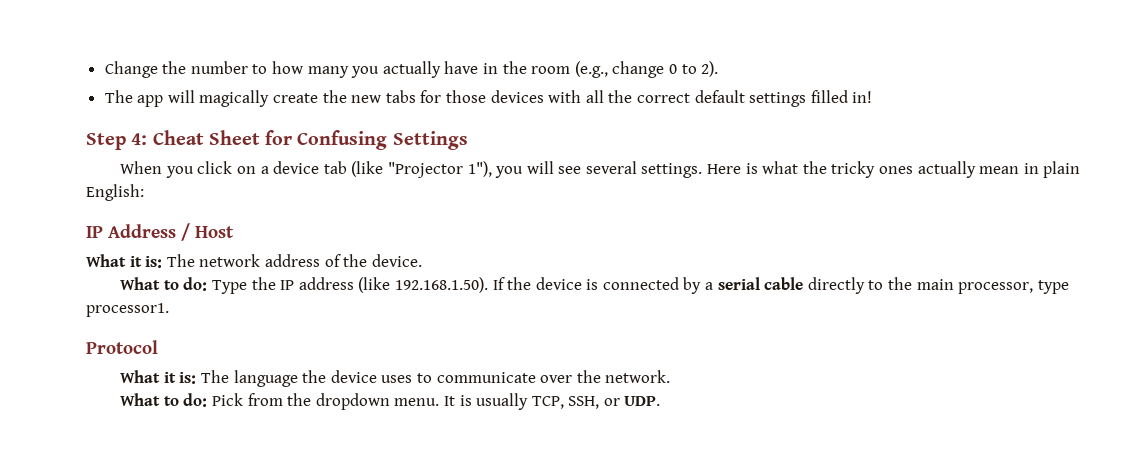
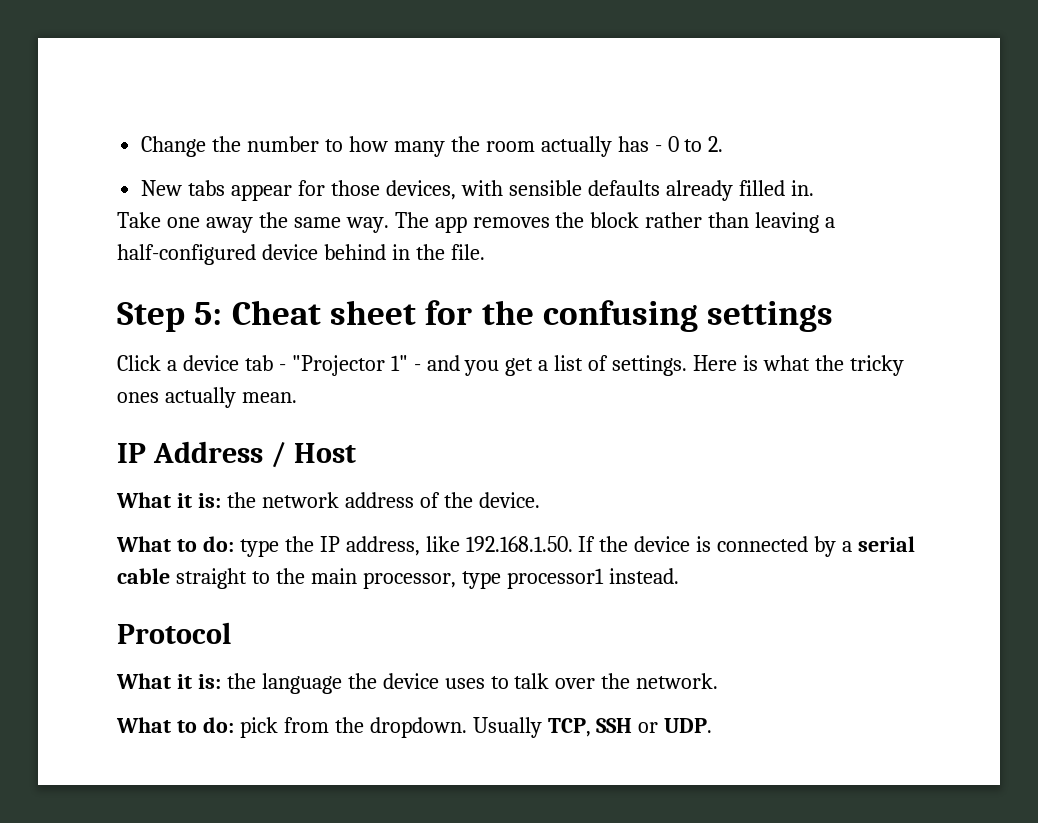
[351,61,719,78] [104,90,873,107] [86,130,468,150] [120,161,637,178] you actually have in the room (e.g., change 0 to 2). // The app will magically create the new tabs for those devices with all the correct default settings filled in! // Step 4: Cheat Sheet for Confusing Settings // When you click on a device tab (like "Projector 1"), you will see several -> [450,136,724,157] [141,180,814,201] [117,212,836,233] [117,244,485,265] [117,300,834,332] [117,355,609,376] the room actually has - 0 to 2. // New tabs appear for those devices, with sensible defaults already filled in. // Take one away the same way. The app removes the block rather than leaving a half-configured device behind in the file. // Step 5: Cheat sheet for the confusing settings // Click a device tab - "Projector 1" - and you get a list of
[979,161,1081,178] [86,184,144,201] mean in plain English: -> [241,392,297,403] mean.
[166,254,195,267] The -> [226,492,256,508] the
[211,280,247,294] Type -> [239,539,279,557] type
[298,277,488,293] address (like 192.168.1.50). -> [345,536,573,556] address, like 192.168.1.50.
[807,277,865,294] directly -> [175,568,247,589] straight
[86,303,169,317] processor1. -> [506,568,679,589] processor1 instead.
[200,370,229,383] The -> [226,673,256,689] the
[436,372,536,383] communicate -> [514,673,550,689] talk
[211,393,243,406] Pick -> [239,717,278,738] pick
[315,393,600,410] dropdown menu. It is usually TCP, SSH, -> [369,717,633,738] dropdown. Usually TCP, SSH

